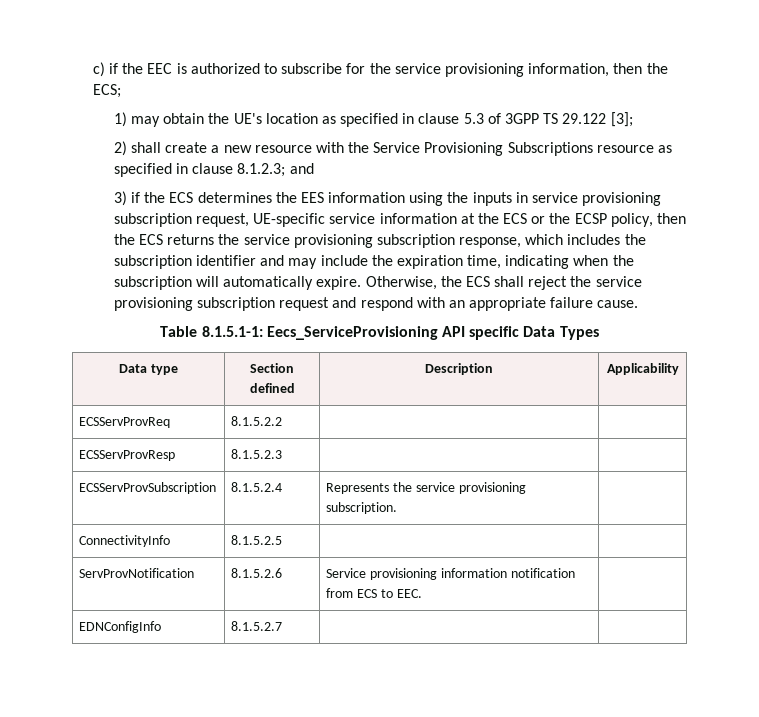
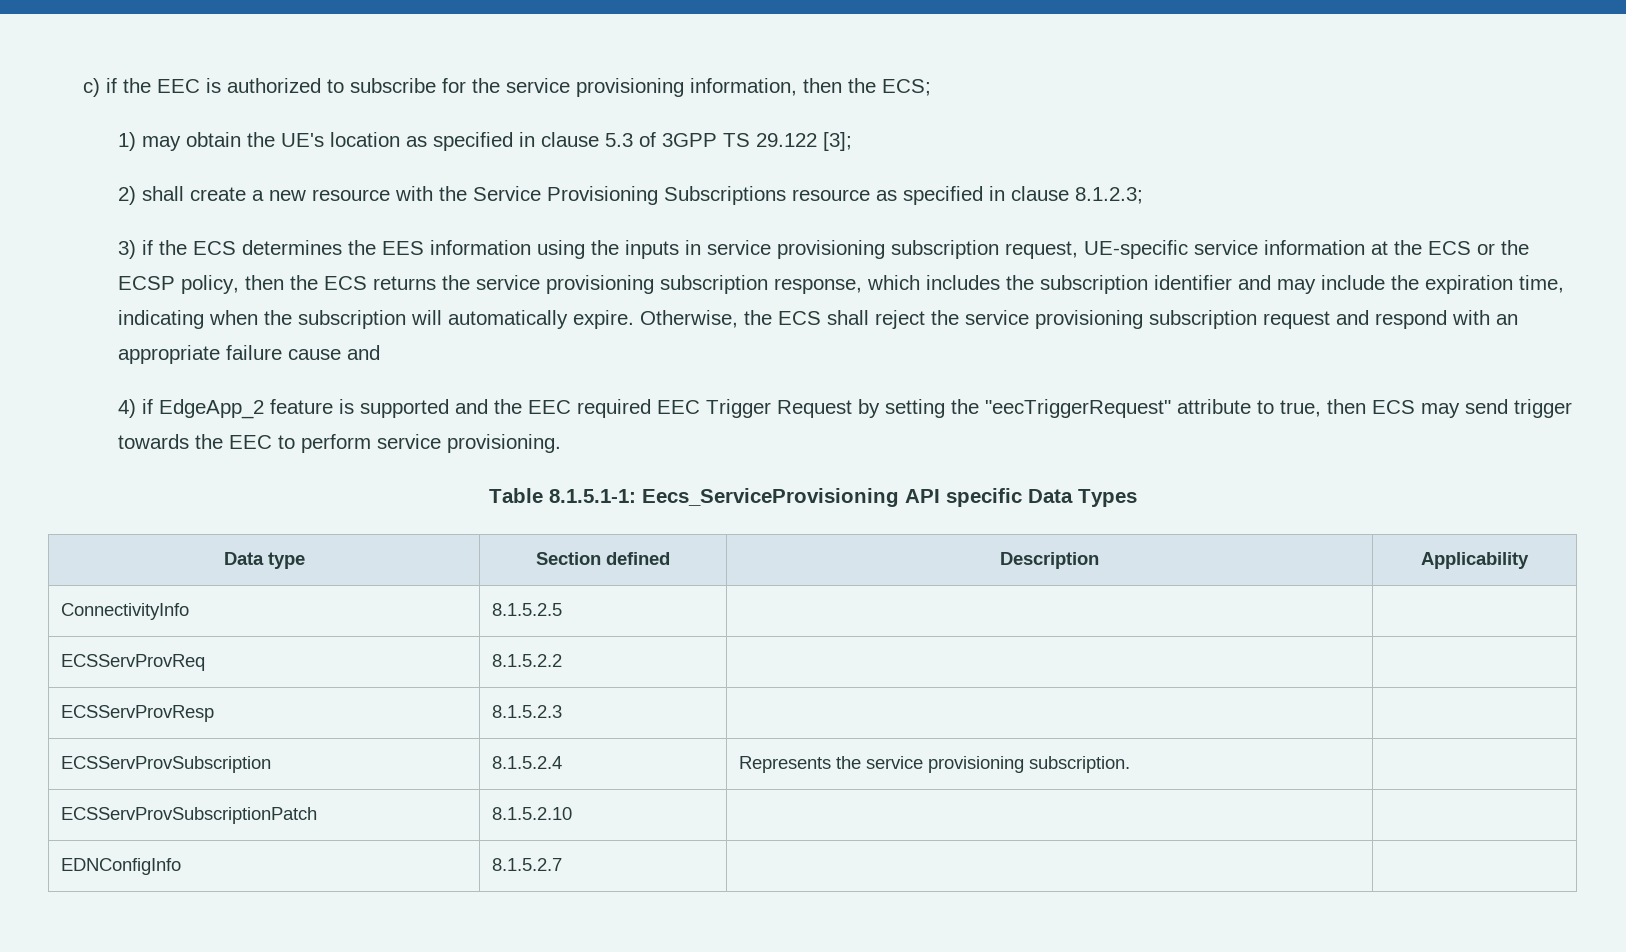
[289,163,314,174] and -> (1143, 195) none
[597,300,639,308] cause. -> [287,345,380,360] [117,399,1572,419] [117,434,561,453] cause and // 4) if EdgeApp_2 feature is supported and the EEC required EEC Trigger Request by setting the "eecTriggerRequest" attribute to true, then ECS may send trigger towards the EEC to perform service provisioning.
(679, 369) none -> [60,603,189,620] [491,603,562,616] // ConnectivityInfo | 8.1.5.2.5 | |
[79,535,171,547] [231,535,283,545] [79,568,195,578] [231,568,283,578] [326,568,575,580] [326,588,422,598] ConnectivityInfo | 8.1.5.2.5 | | // ServProvNotification | 8.1.5.2.6 | Service provisioning information notification from ECS to EEC. -> [60,807,317,824] [491,807,572,820] ECSServProvSubscriptionPatch | 8.1.5.2.10 |

